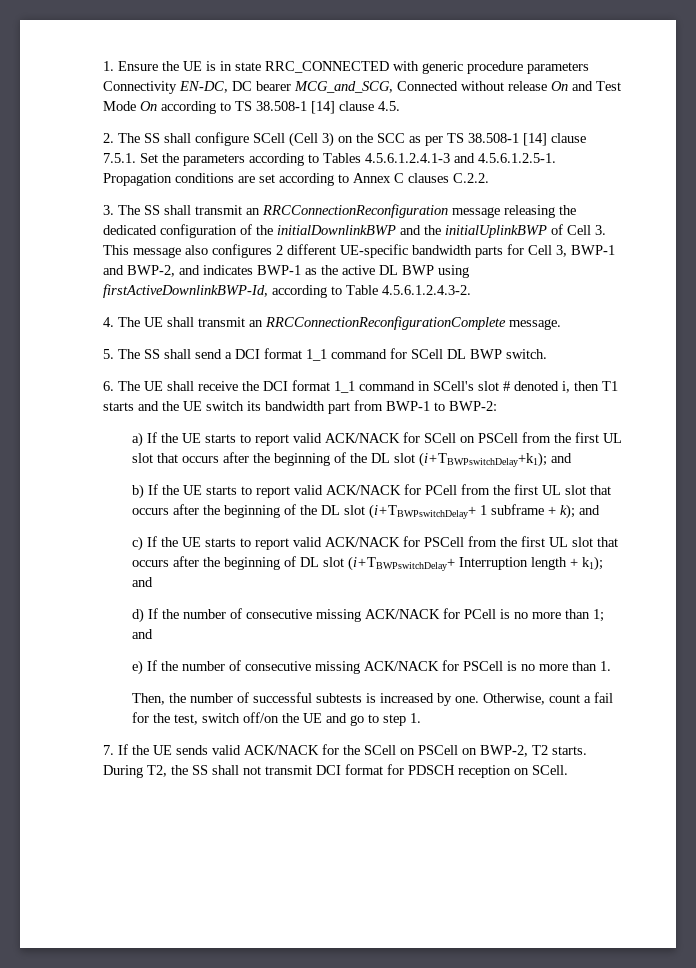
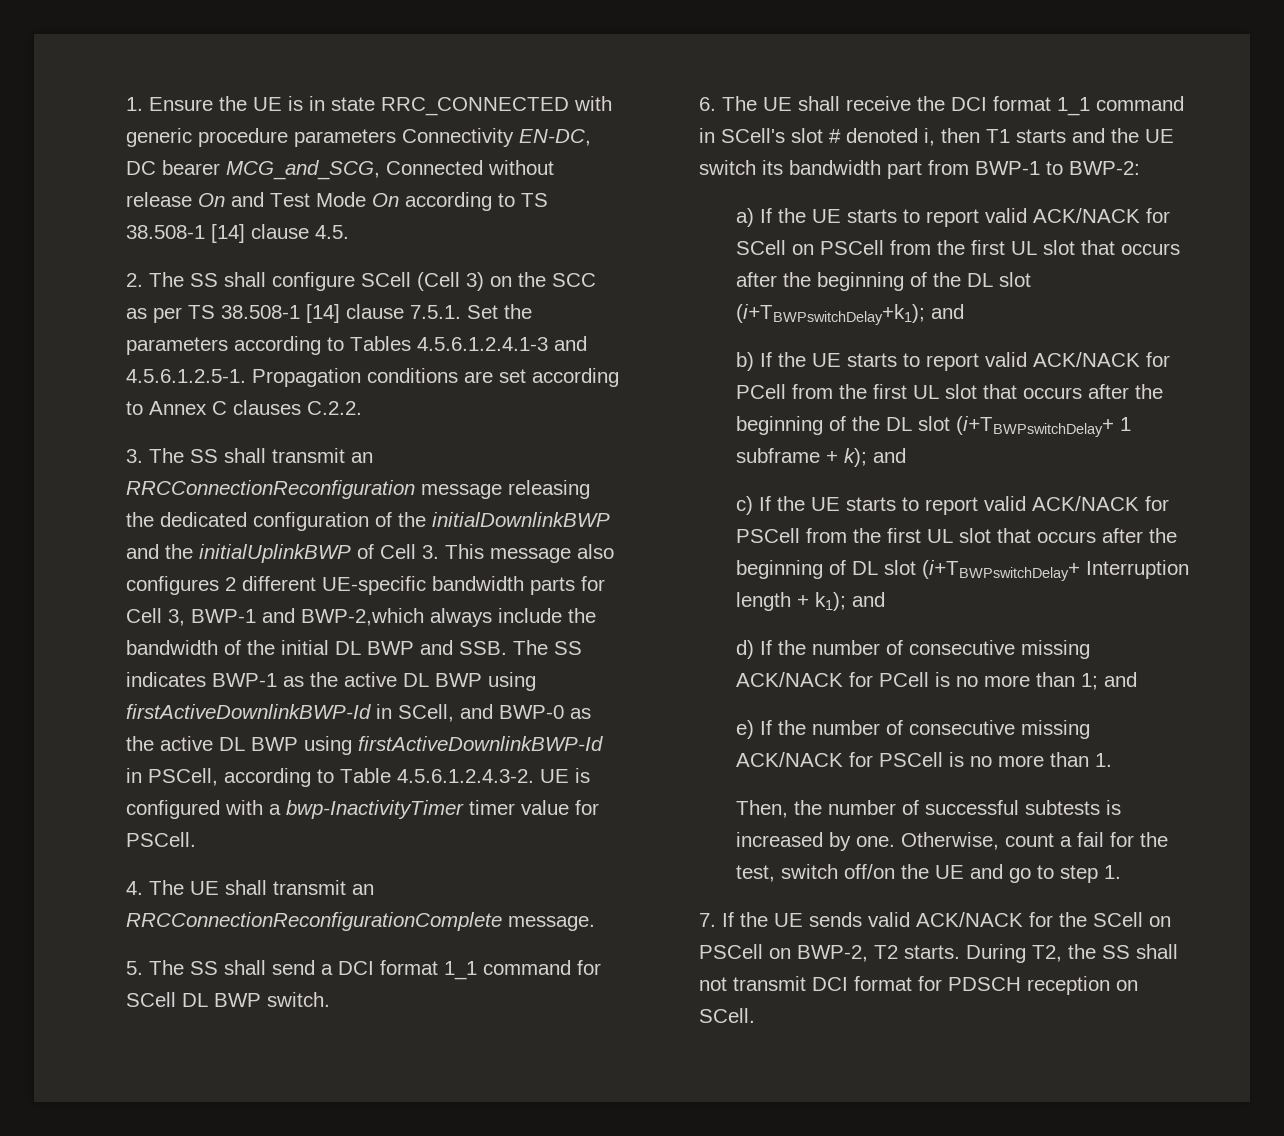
[126,265,200,277] BWP-2, and -> [300,608,596,627] [125,640,582,655] BWP-2,which always include the bandwidth of the initial DL BWP and SSB. The SS
[102,284,471,298] firstActiveDownlinkBWP-Id, according to Table 4.5.6.1.2.4.3-2. -> [125,704,591,722] [125,736,603,755] [125,768,590,787] [125,800,599,819] [125,832,196,847] firstActiveDownlinkBWP-Id in SCell, and BWP-0 as the active DL BWP using firstActiveDownlinkBWP-Id in PSCell, according to Table 4.5.6.1.2.4.3-2. UE is configured with a bwp-InactivityTimer timer value for PSCell.

